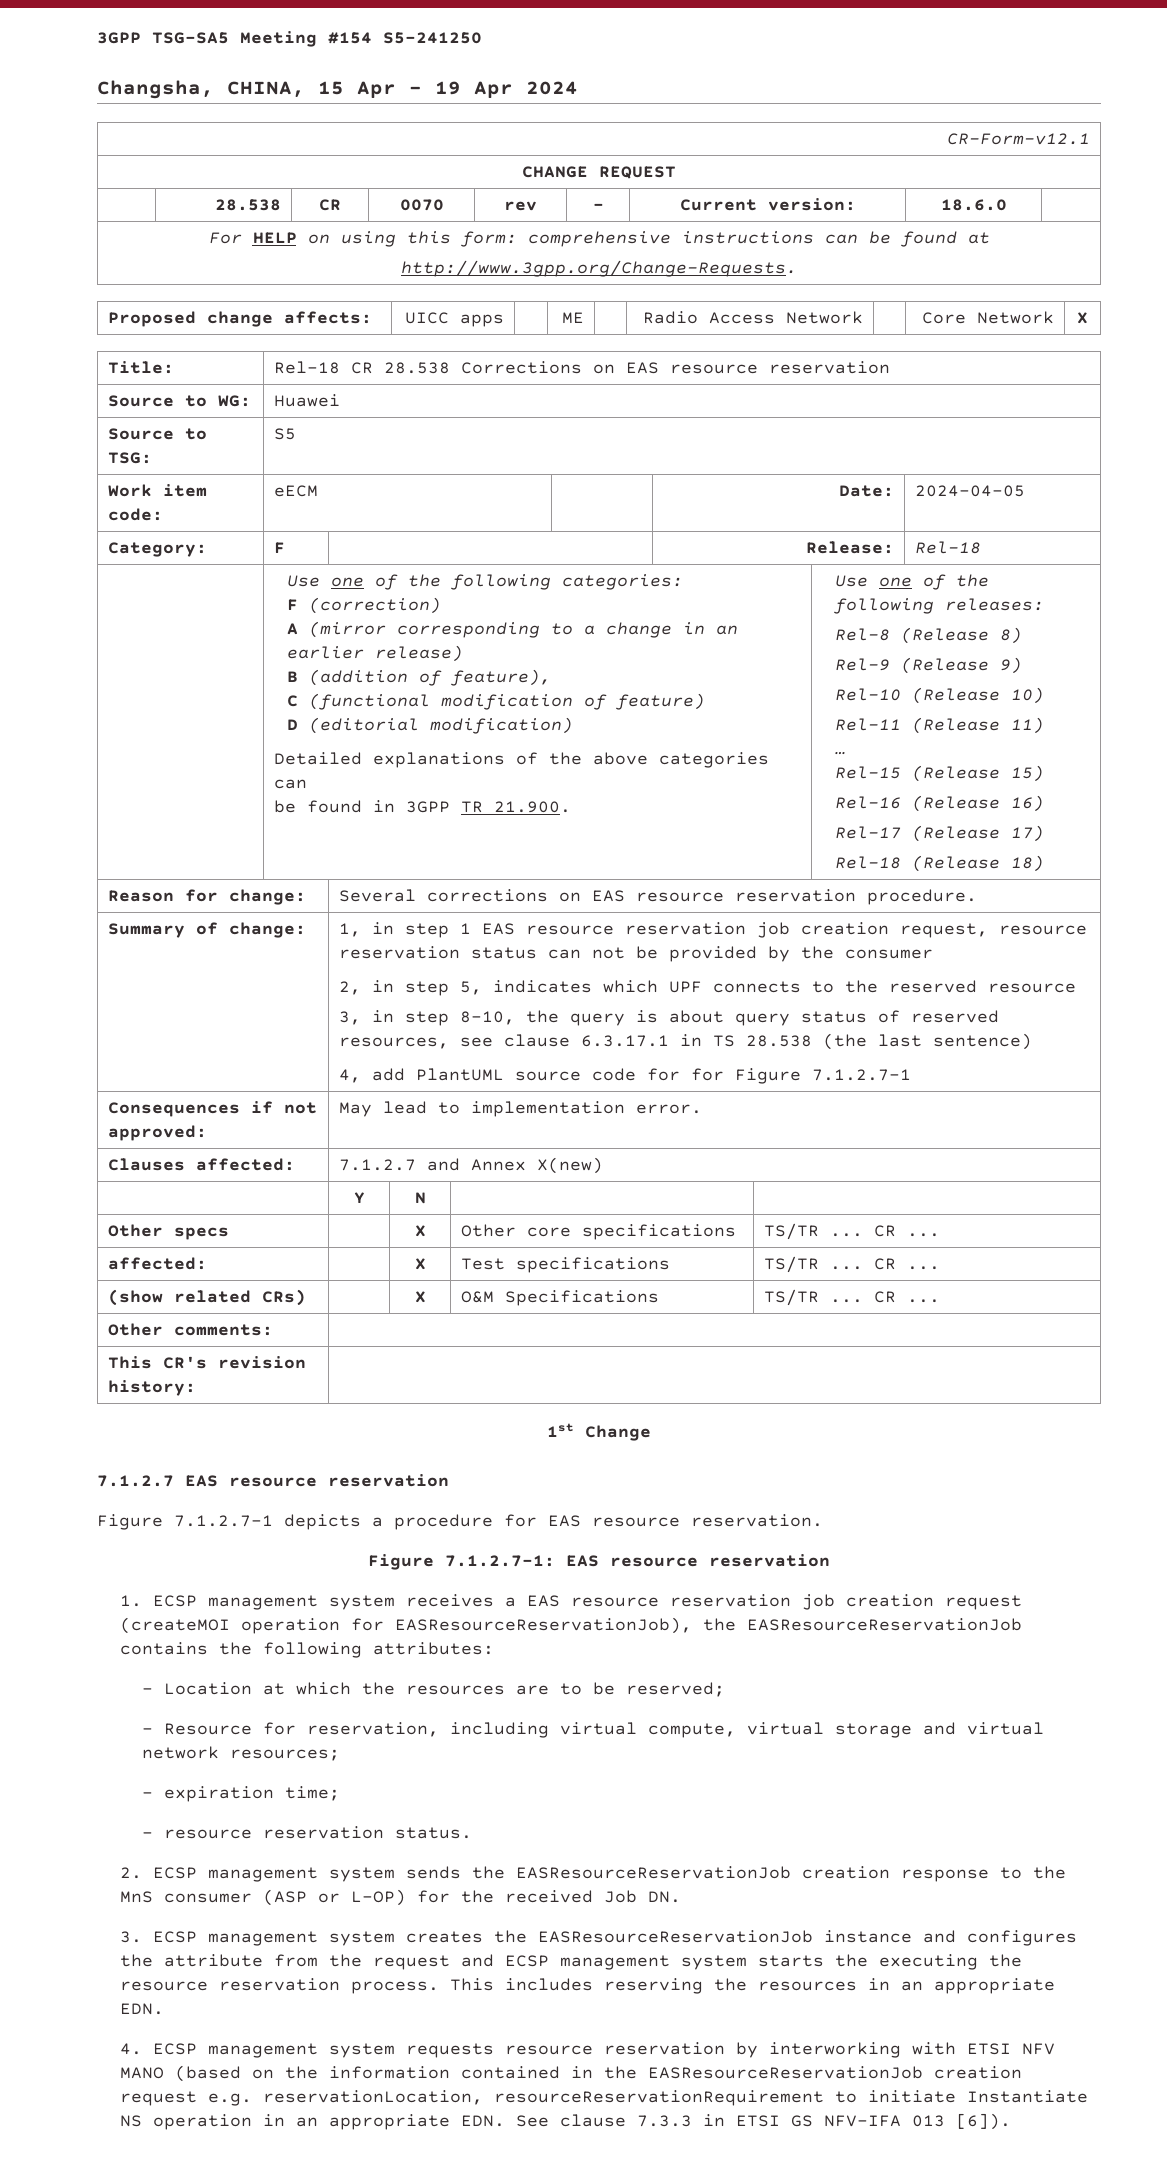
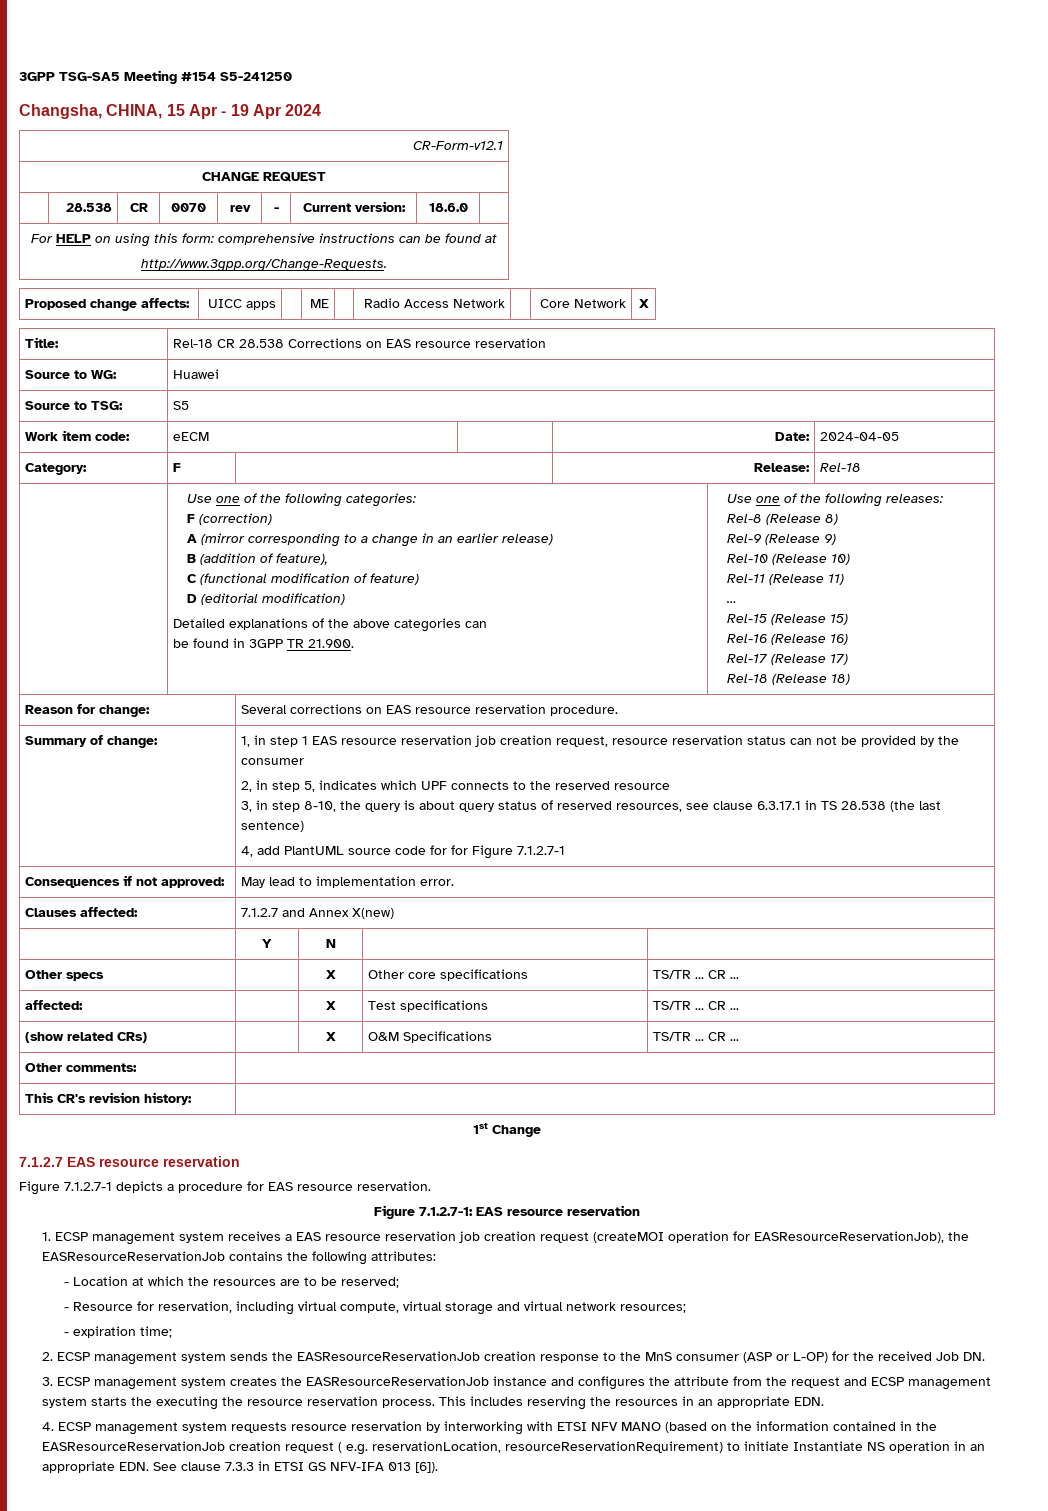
[142,1826,473,1839] // - resource reservation status. -> (173, 1332) none
(197, 2098) none -> [337,1442,342,1453] (
[493,2090,824,2106] resourceReservationRequirement -> [504,1441,723,1453] resourceReservationRequirement)

